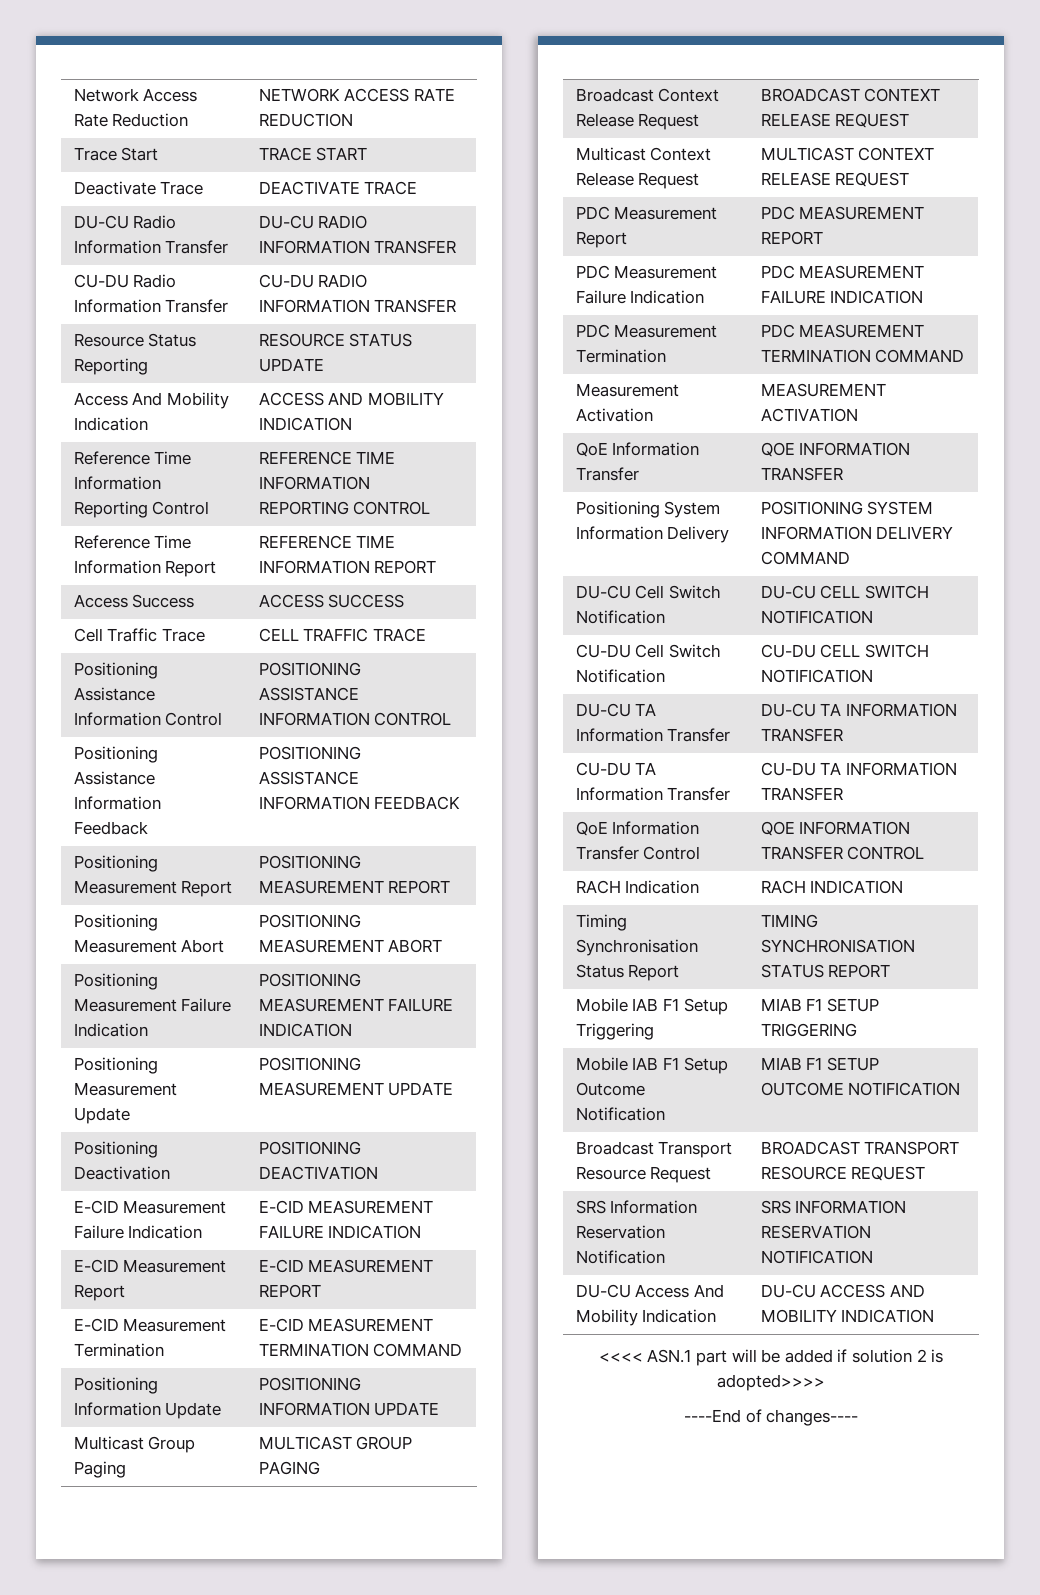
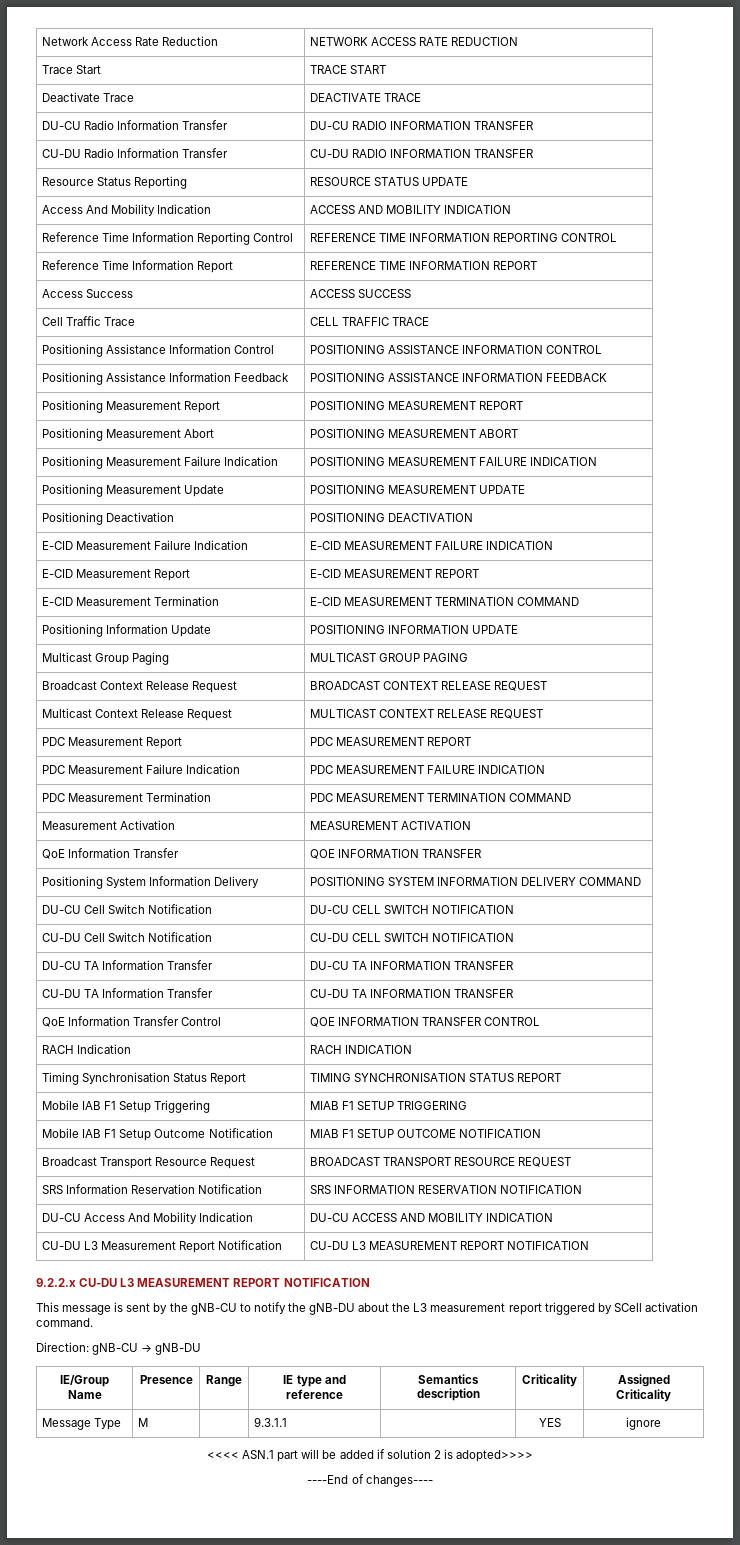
(935, 1316) none -> [42,1240,283,1253] [310,1241,590,1250] [36,1278,370,1287] [36,1302,698,1315] [36,1318,93,1327] [36,1342,202,1355] [60,1375,109,1387] [67,1390,102,1399] [139,1375,193,1384] [206,1375,242,1387] [283,1375,346,1387] [286,1389,343,1399] [418,1374,479,1384] [416,1388,480,1401] [522,1374,577,1387] [617,1374,670,1387] [616,1389,671,1402] [42,1418,122,1430] [138,1418,149,1427] [254,1417,288,1427] [538,1418,561,1427] [626,1417,661,1430] // CU-DU L3 Measurement Report Notification | CU-DU L3 MEASUREMENT REPORT NOTIFICATION // 9.2.2.x CU-DU L3 MEASUREMENT REPORT NOTIFICATION // This message is sent by the gNB-CU to notify the gNB-DU about the L3 measurement report triggered by SCell activation command. // Direction: gNB-CU → gNB-DU // IE/Group Name | Presence | Range | IE type and reference | Semantics description | Criticality | Assigned Criticality // Message Type | M | | 9.3.1.1 | | YES | ignore

